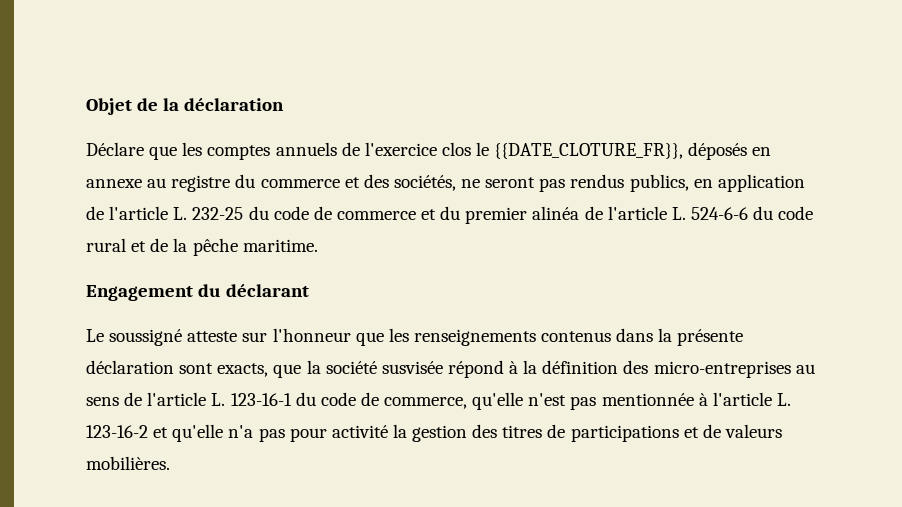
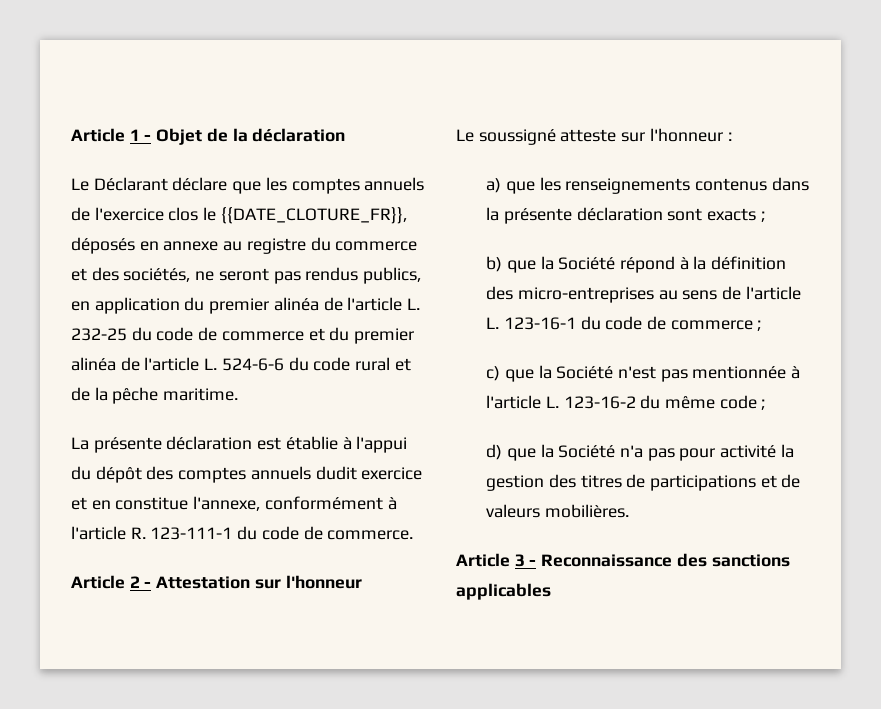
(86, 106) none -> [71,128,152,142] Article 1 -
[86,142,144,156] Déclare -> [71,177,228,191] Le Déclarant déclare
(805, 183) none -> [184,297,319,314] du premier alinéa
[86,284,310,301] Engagement du déclarant -> [71,436,408,453] [71,466,423,483] [71,496,397,511] [71,526,414,540] [71,575,362,589] La présente déclaration est établie à l'appui du dépôt des comptes annuels dudit exercice et en constitue l'annexe, conformément à l'article R. 123-111-1 du code de commerce. // Article 2 - Attestation sur l'honneur
(351, 335) none -> [727,132,732,141] [486,178,502,193] : // a)
[217,360,443,378] exacts, que la société susvisée -> [706,208,765,222] [486,256,616,273] exacts ; // b) que la Société
[384,392,524,410] commerce, qu'elle -> [670,320,762,331] [486,365,614,382] commerce ; // c) que la Société
[153,424,224,442] et qu'elle -> [640,395,766,410] [486,444,616,461] du même code ; // d) que la Société
(170, 463) none -> [456,553,790,567] [456,583,551,600] // Article 3 - Reconnaissance des sanctions applicables

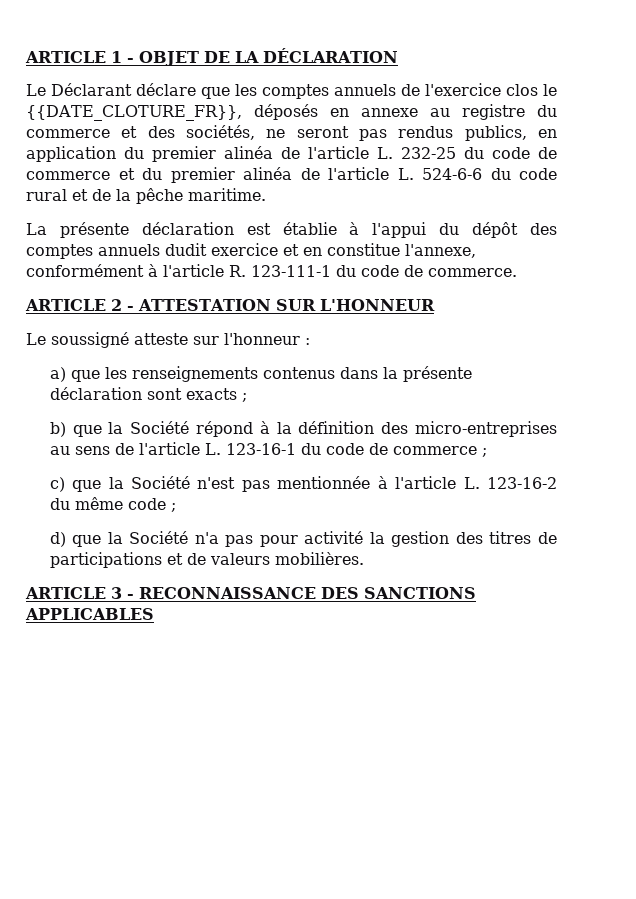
[71,128,125,142] Article -> [25,51,106,63] ARTICLE
[156,128,346,145] Objet de la déclaration -> [139,48,398,66] OBJET DE LA DÉCLARATION
[71,575,125,589] Article -> [25,299,106,311] ARTICLE
[156,575,362,589] Attestation sur l'honneur -> [138,299,435,311] ATTESTATION SUR L'HONNEUR
[456,553,510,567] Article -> [25,587,106,599] ARTICLE
[541,553,790,567] [456,583,551,600] Reconnaissance des sanctions applicables -> [139,587,476,599] [25,608,154,620] RECONNAISSANCE DES SANCTIONS APPLICABLES

